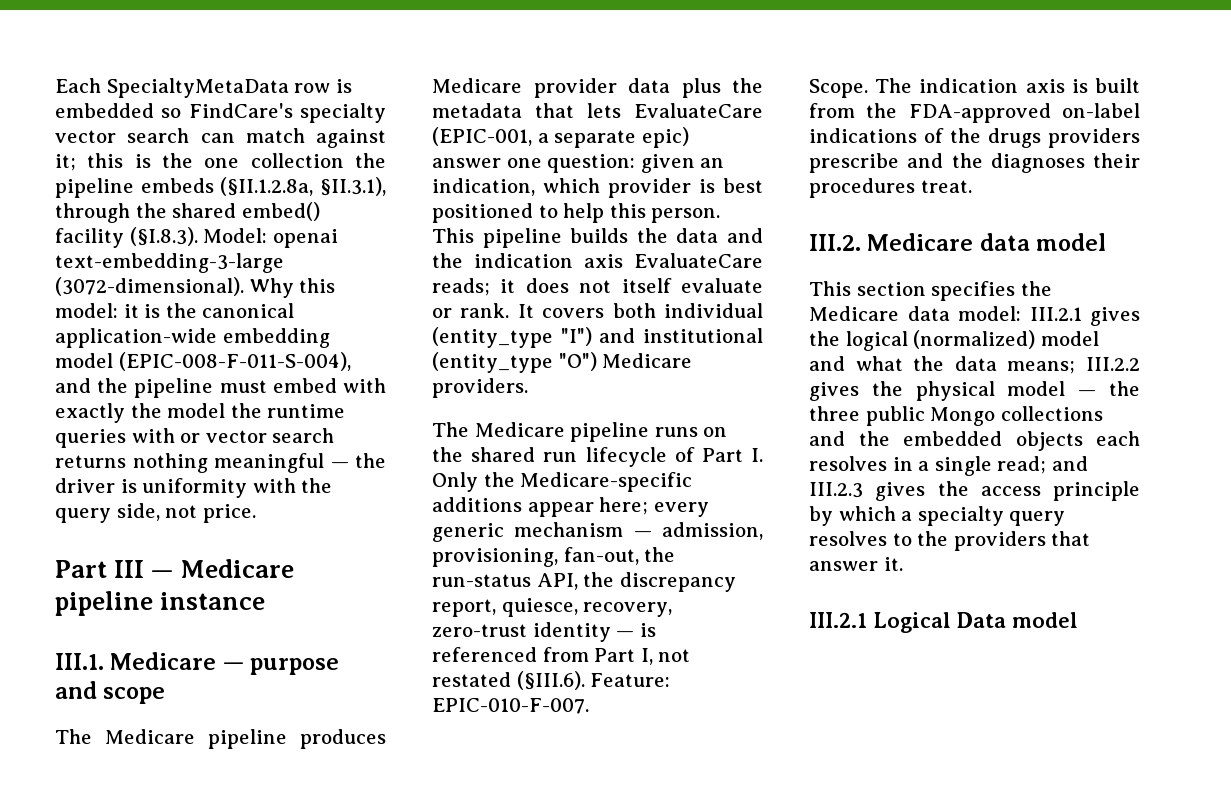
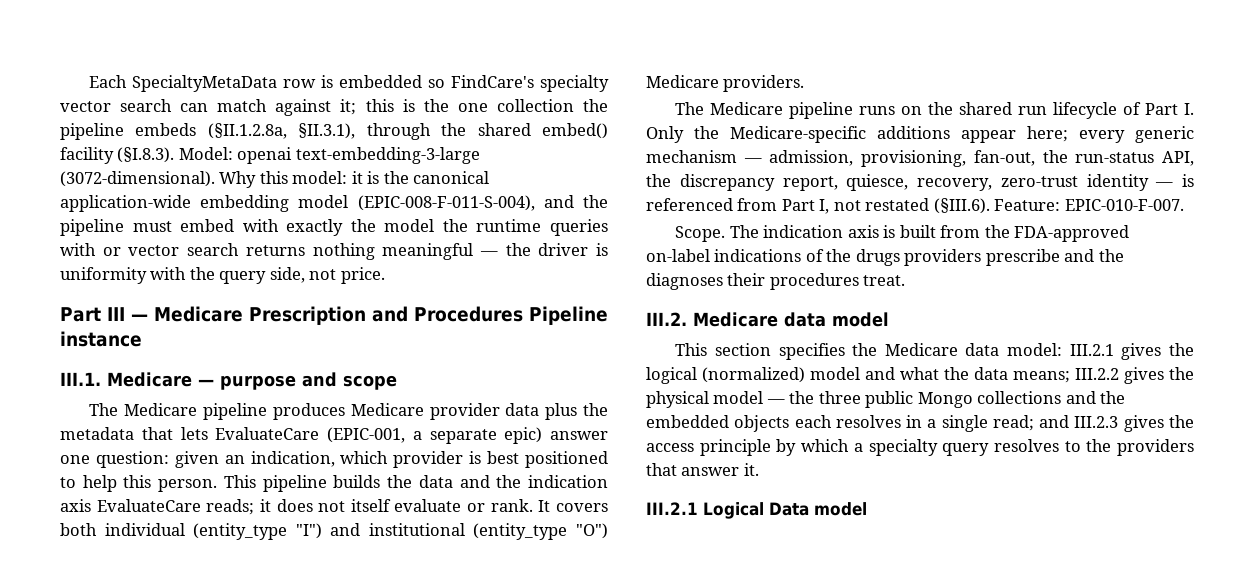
[55,591,153,616] pipeline -> [249,306,608,325] Prescription and Procedures Pipeline

